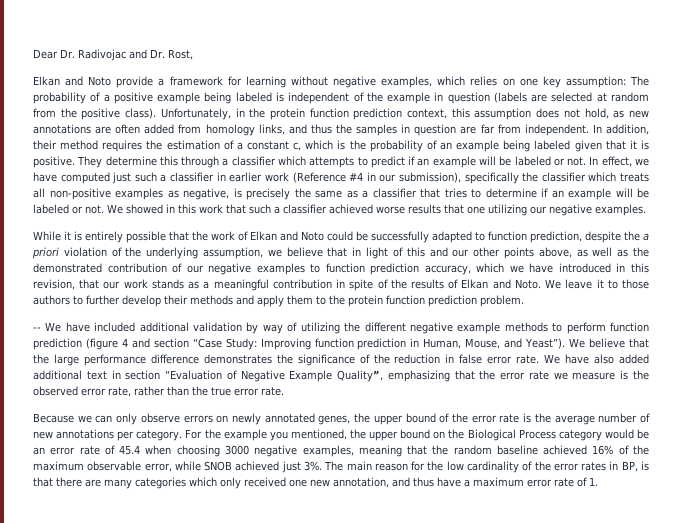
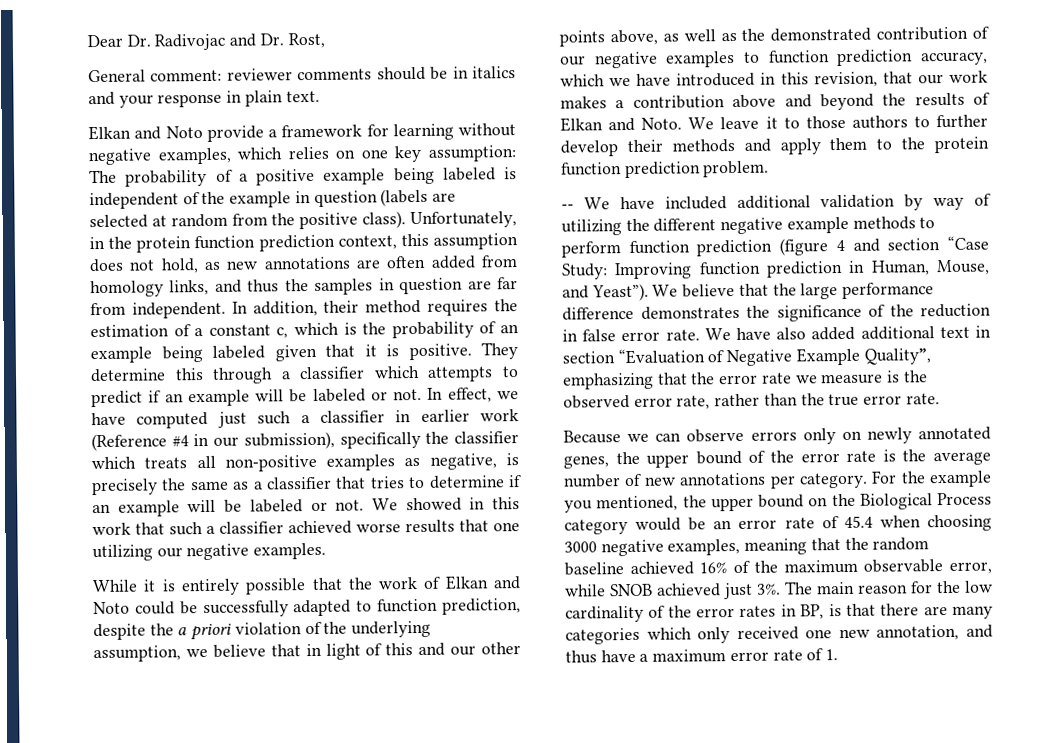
(193, 54) none -> [88,66,517,83] [88,90,320,108] // General comment: reviewer comments should be in italics and your response in plain text.
[151,279,388,291] stands as a meaningful contribution in spite of -> [560,93,874,111] makes a contribution above and beyond
[116,413,138,425] only -> (682, 437) none
(213, 419) none -> [802,428,836,445] only

